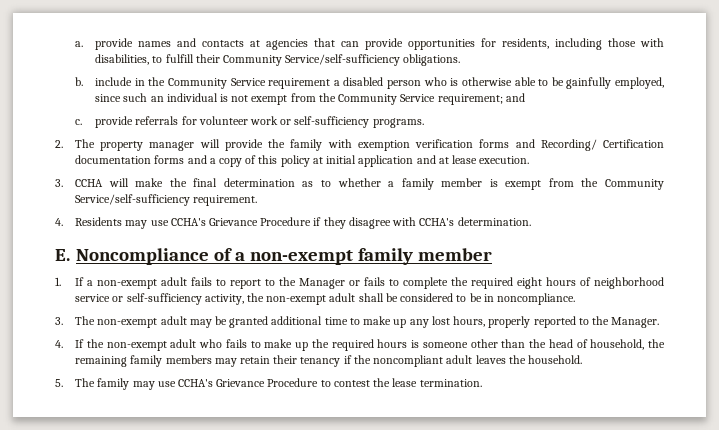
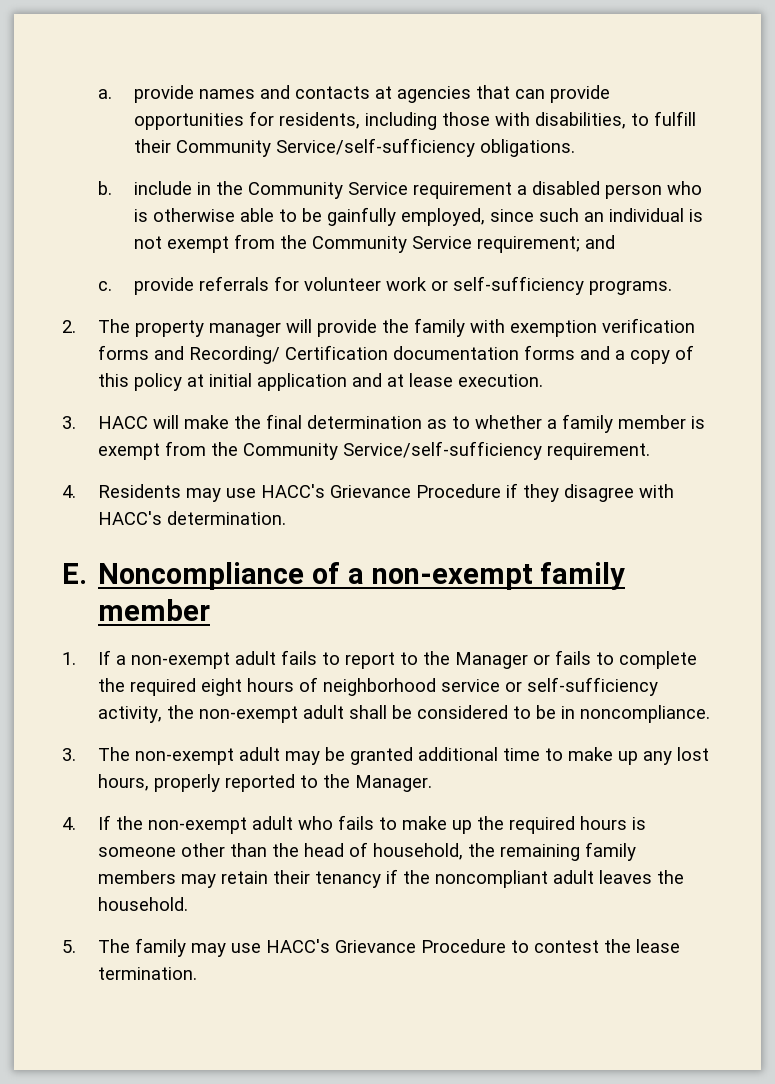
[75,179,104,187] CCHA -> [98,416,149,429] HACC
[170,218,206,226] CCHA's -> [261,484,326,498] HACC's
[419,218,455,226] CCHA's -> [98,511,163,525] HACC's
[177,379,213,387] CCHA's -> [266,939,331,953] HACC's

